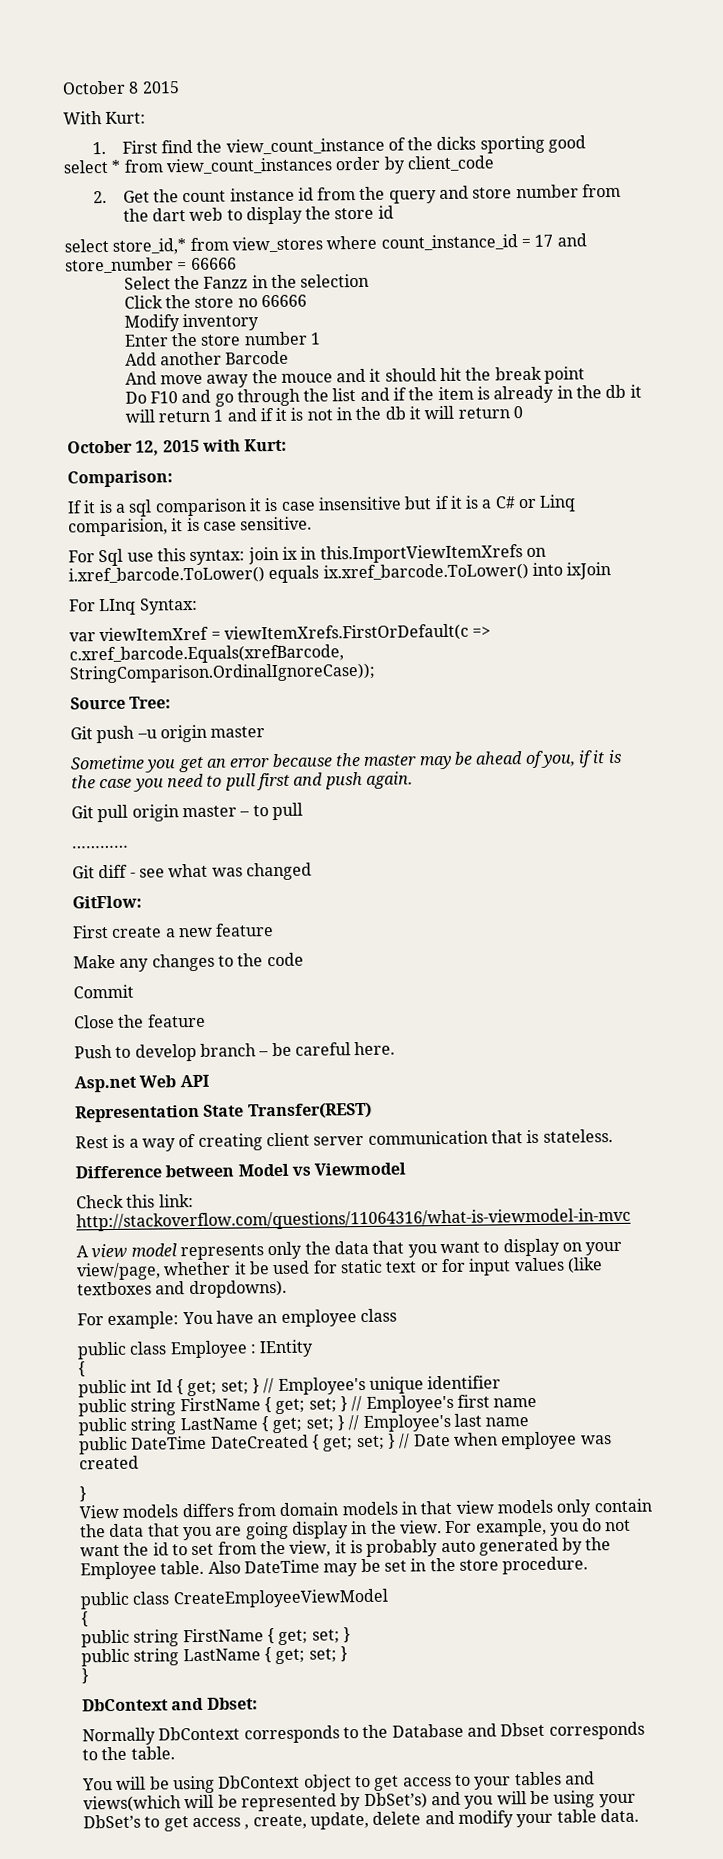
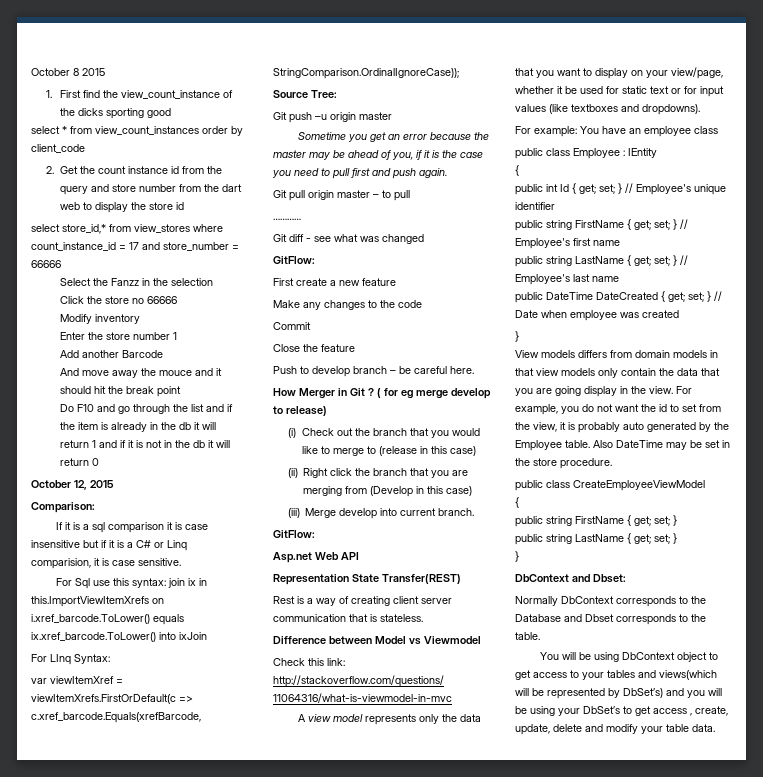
[63,111,147,125] // With Kurt: -> (105, 72) none
[201,438,288,452] with Kurt: -> (114, 484) none
(396, 1048) none -> [273,388,491,399] [273,406,327,416] [287,428,481,438] [302,446,477,456] [287,468,469,478] [303,486,473,497] [287,508,475,519] [273,530,315,538] // How Merger in Git ? ( for eg merge develop to release) // (i) Check out the branch that you would like to merge to (release in this case) // (ii) Right click the branch that you are merging from (Develop in this case) // (iii) Merge develop into current branch. // GitFlow:

